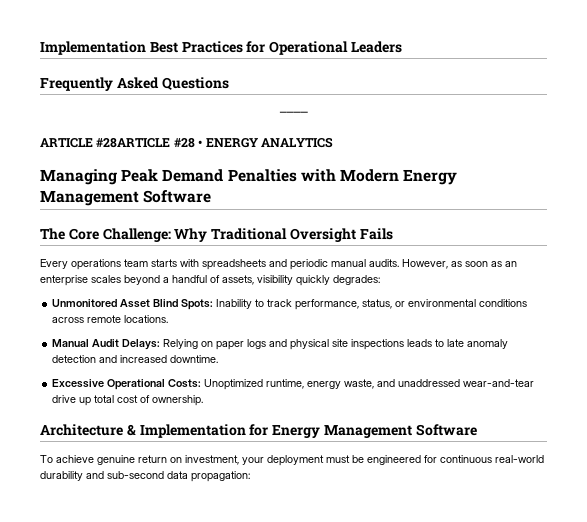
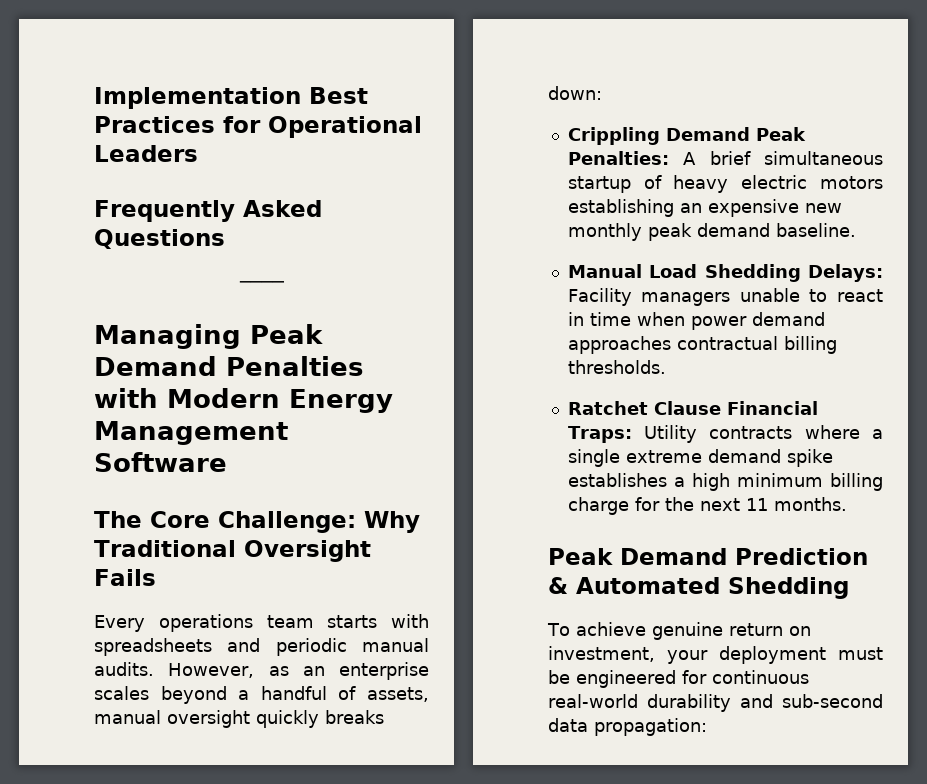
[40,137,333,148] // ARTICLE #28ARTICLE #28 • ENERGY ANALYTICS -> (285, 284) none
[465,261,502,267] soon as -> (289, 671) none
[257,275,380,286] [52,299,528,310] [52,315,169,323] [52,339,509,350] [52,355,219,363] [52,379,535,390] [52,395,204,406] [40,424,477,438] visibility quickly degrades: // Unmonitored Asset Blind Spots: Inability to track performance, status, or environmental conditions across remote locations. // Manual Audit Delays: Relying on paper logs and physical site inspections leads to late anomaly detection and increased downtime. // Excessive Operational Costs: Unoptimized runtime, energy waste, and unaddressed wear-and-tear drive up total cost of ownership. // Architecture & Implementation for Energy Management Software -> [94,710,384,728] [548,86,602,100] [567,127,806,145] [567,151,883,165] [567,175,883,193] [567,199,842,217] [567,223,856,241] [567,264,883,282] [567,288,883,306] [567,312,825,330] [567,336,837,354] [567,360,666,374] [567,401,818,415] [567,425,883,443] [567,449,833,467] [567,473,883,491] [567,497,847,515] [548,548,868,565] [548,577,849,599] manual oversight quickly breaks down: // Crippling Demand Peak Penalties: A brief simultaneous startup of heavy electric motors establishing an expensive new monthly peak demand baseline. // Manual Load Shedding Delays: Facility managers unable to react in time when power demand approaches contractual billing thresholds. // Ratchet Clause Financial Traps: Utility contracts where a single extreme demand spike establishes a high minimum billing charge for the next 11 months. // Peak Demand Prediction & Automated Shedding

